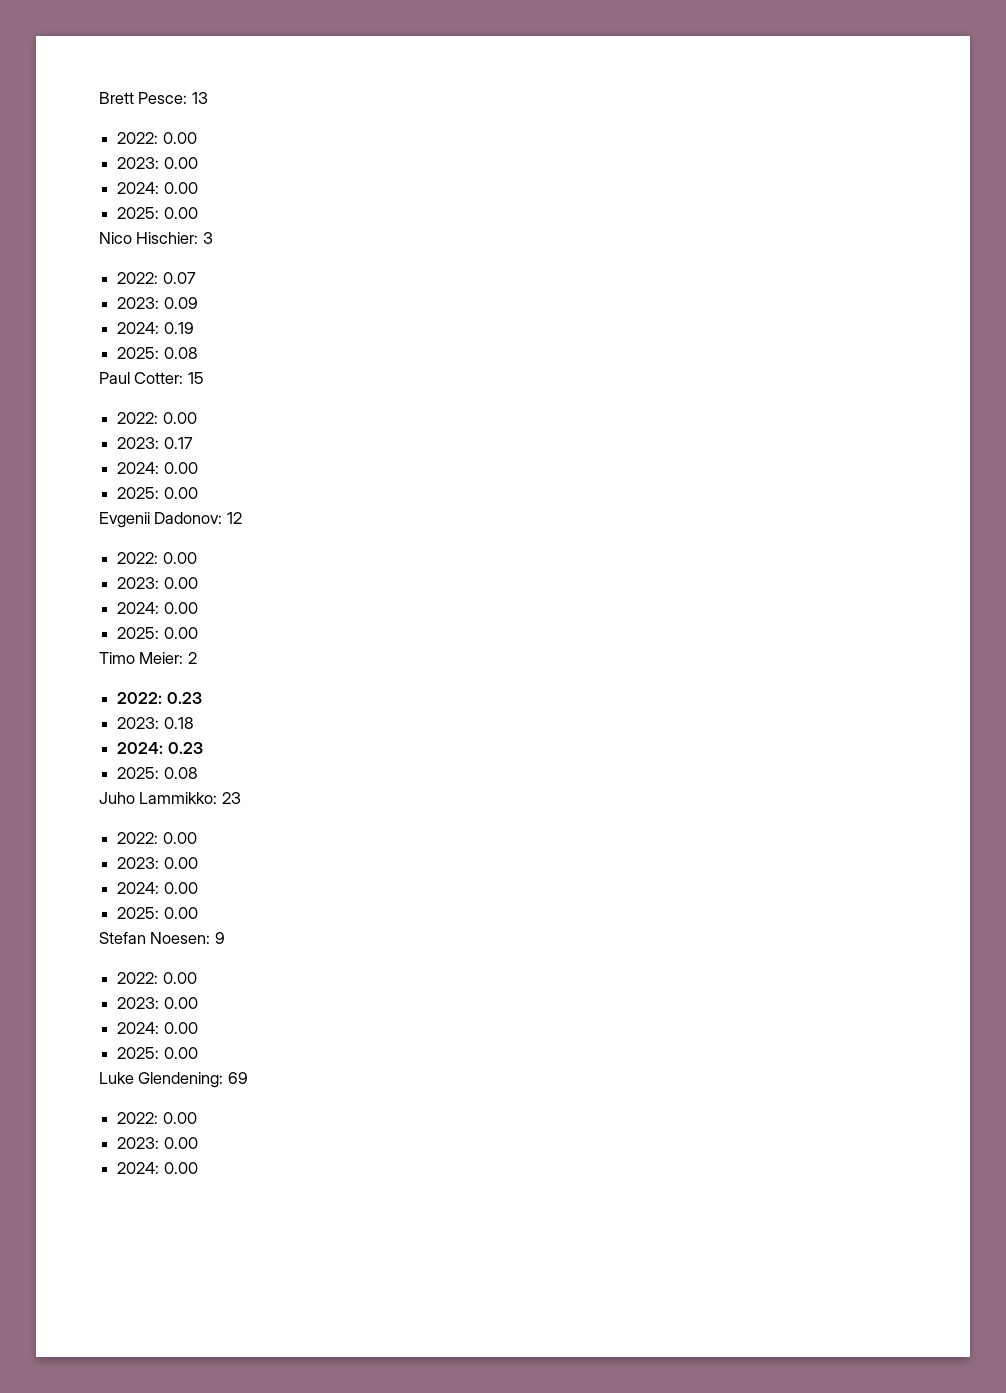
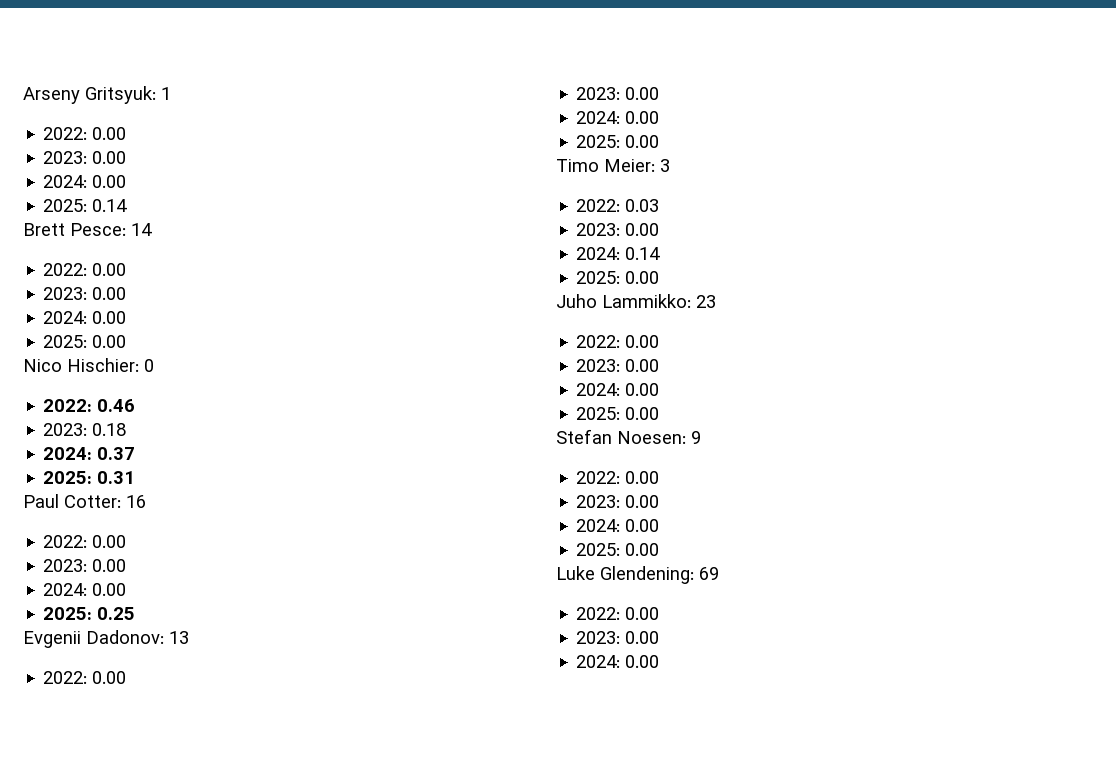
(99, 98) none -> [23,86,171,104] [43,127,127,140] [43,151,127,164] [43,175,127,188] [43,199,128,212] Arseny Gritsyuk: 1 // 2022: 0.00 // 2023: 0.00 // 2024: 0.00 // 2025: 0.14 //
[191,92,208,104] 13 -> [131,223,152,236] 14
[202,232,213,244] [117,272,196,284] [117,297,198,309] [117,322,194,334] [117,347,198,359] 3 // 2022: 0.07 // 2023: 0.09 // 2024: 0.19 // 2025: 0.08 -> [144,359,154,372] [43,399,136,412] [43,423,127,436] [43,447,136,460] [43,471,136,484] 0 // 2022: 0.46 // 2023: 0.18 // 2024: 0.37 // 2025: 0.31
[187,372,204,384] [117,412,197,424] [117,437,193,449] [117,462,198,474] [117,487,198,499] 15 // 2022: 0.00 // 2023: 0.17 // 2024: 0.00 // 2025: 0.00 -> [126,495,146,508] [43,535,127,548] [43,559,127,572] [43,583,127,596] [43,607,136,620] 16 // 2022: 0.00 // 2023: 0.00 // 2024: 0.00 // 2025: 0.25
[226,512,242,524] 12 -> [169,631,189,644] 13
[187,652,197,664] [117,692,202,704] [117,717,194,729] [117,742,203,754] [117,767,198,779] 2 // 2022: 0.23 // 2023: 0.18 // 2024: 0.23 // 2025: 0.08 -> [660,159,670,172] [576,199,660,212] [576,223,660,236] [576,247,661,260] [576,271,660,284] 3 // 2022: 0.03 // 2023: 0.00 // 2024: 0.14 // 2025: 0.00

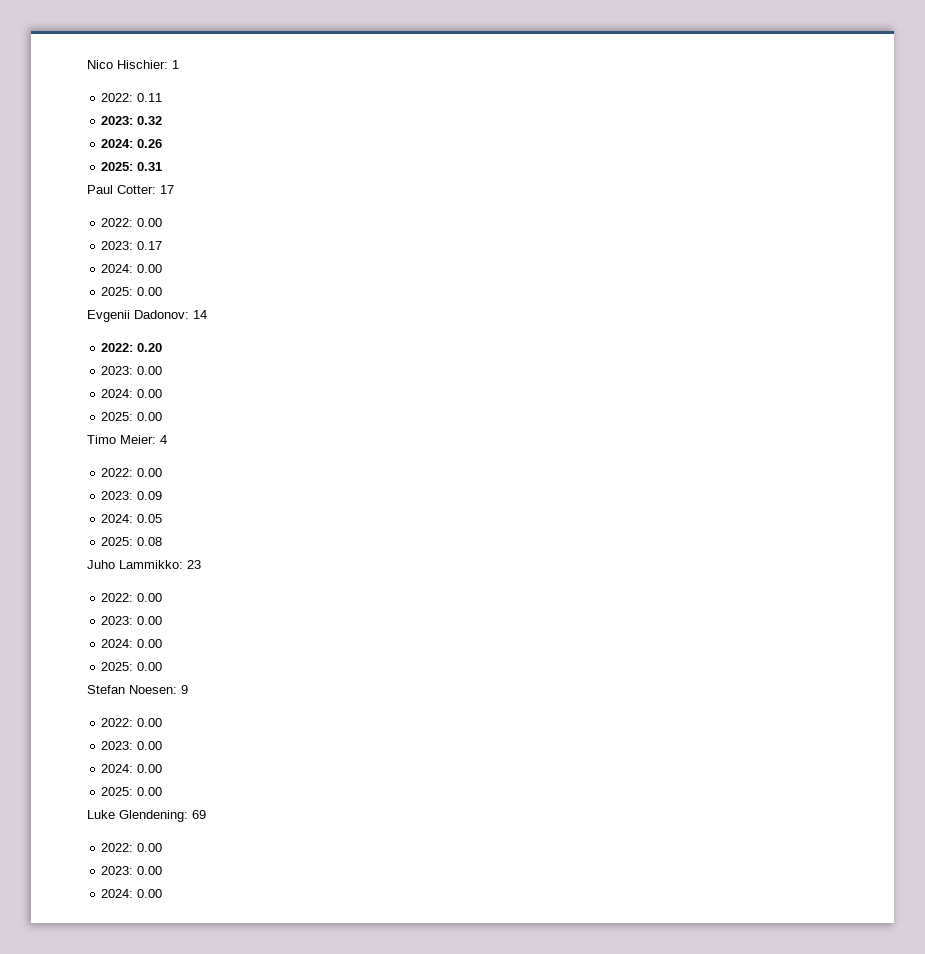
[23,86,156,104] Arseny Gritsyuk: -> [87,60,168,69] Nico Hischier:
[92,127,127,140] [43,151,127,164] [43,175,127,188] [43,199,128,212] [23,223,152,236] [43,263,127,276] [43,287,127,300] [43,311,127,324] [43,335,127,348] [23,358,154,372] [43,399,136,412] [43,423,127,436] [43,447,136,460] [43,471,136,484] [23,494,146,508] [43,535,127,548] [43,559,127,572] [43,583,127,596] [43,607,136,620] [23,630,189,648] [43,671,127,684] 0.00 // 2023: 0.00 // 2024: 0.00 // 2025: 0.14 // Brett Pesce: 14 // 2022: 0.00 // 2023: 0.00 // 2024: 0.00 // 2025: 0.00 // Nico Hischier: 0 // 2022: 0.46 // 2023: 0.18 // 2024: 0.37 // 2025: 0.31 // Paul Cotter: 16 // 2022: 0.00 // 2023: 0.00 // 2024: 0.00 // 2025: 0.25 // Evgenii Dadonov: 13 // 2022: 0.00 -> [137,93,163,102] [101,116,163,125] [101,139,163,148] [101,162,163,171] [87,185,174,194] [101,218,163,227] [101,241,163,250] [101,264,163,273] [101,287,163,296] [87,310,207,322] [101,343,163,352] 0.11 // 2023: 0.32 // 2024: 0.26 // 2025: 0.31 // Paul Cotter: 17 // 2022: 0.00 // 2023: 0.17 // 2024: 0.00 // 2025: 0.00 // Evgenii Dadonov: 14 // 2022: 0.20
[660,159,670,172] [576,199,660,212] [576,223,660,236] [576,247,661,260] [576,271,660,284] 3 // 2022: 0.03 // 2023: 0.00 // 2024: 0.14 // 2025: 0.00 -> [160,435,167,444] [101,468,163,477] [101,491,163,500] [101,514,163,523] [101,537,163,546] 4 // 2022: 0.00 // 2023: 0.09 // 2024: 0.05 // 2025: 0.08

